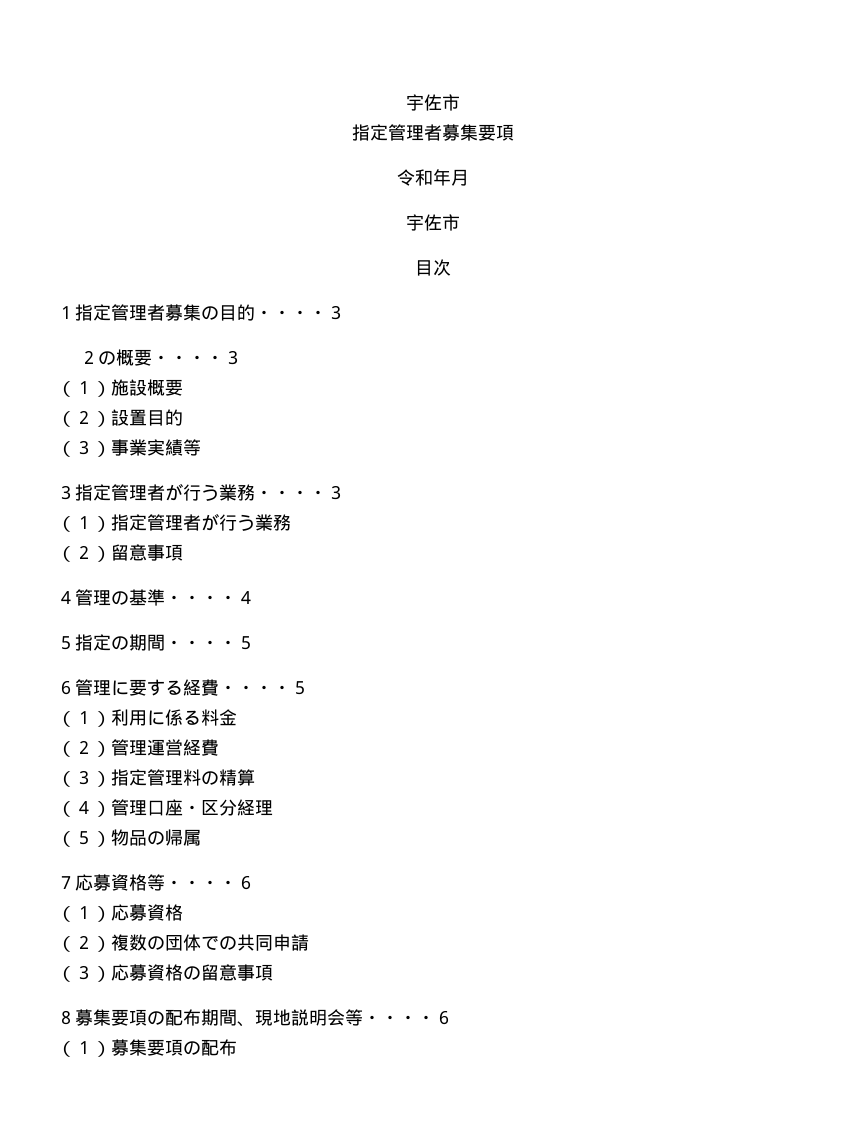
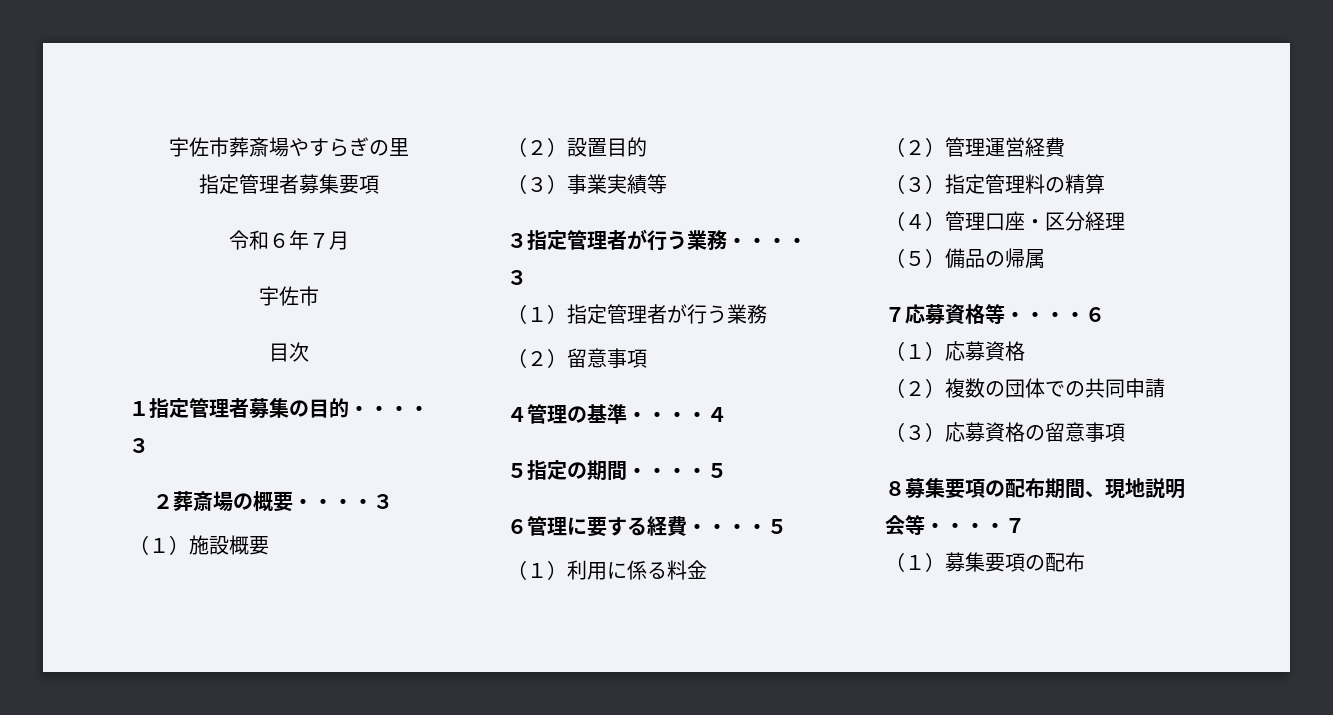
[406,94,460,111] 宇佐市 -> [168,137,409,157] 宇佐市葬斎場やすらぎの里
[433,169,451,186] 年 -> [268,230,329,250] ６年７
(98, 357) none -> [172,491,233,511] 葬斎場
[111,829,129,846] 物 -> [945,248,965,269] 備
[435,1010,453,1025] ６ -> [1005,518,1025,533] ７

